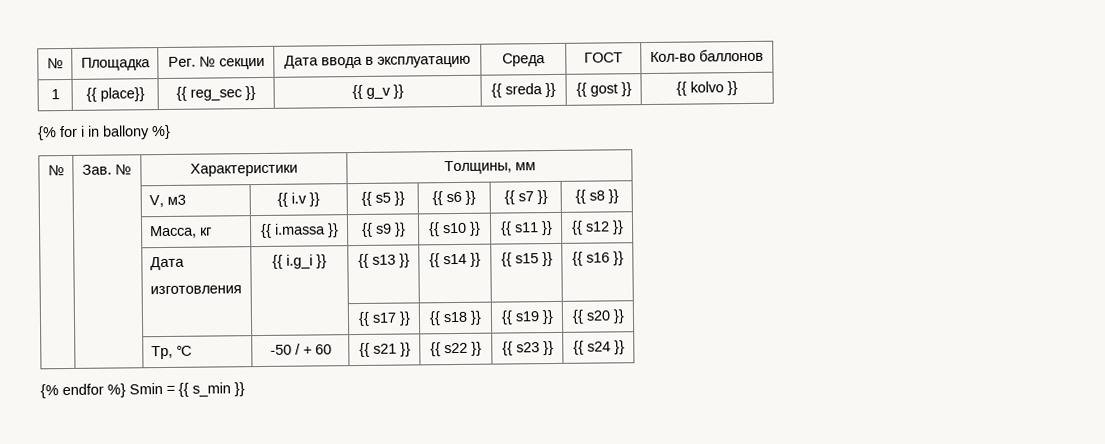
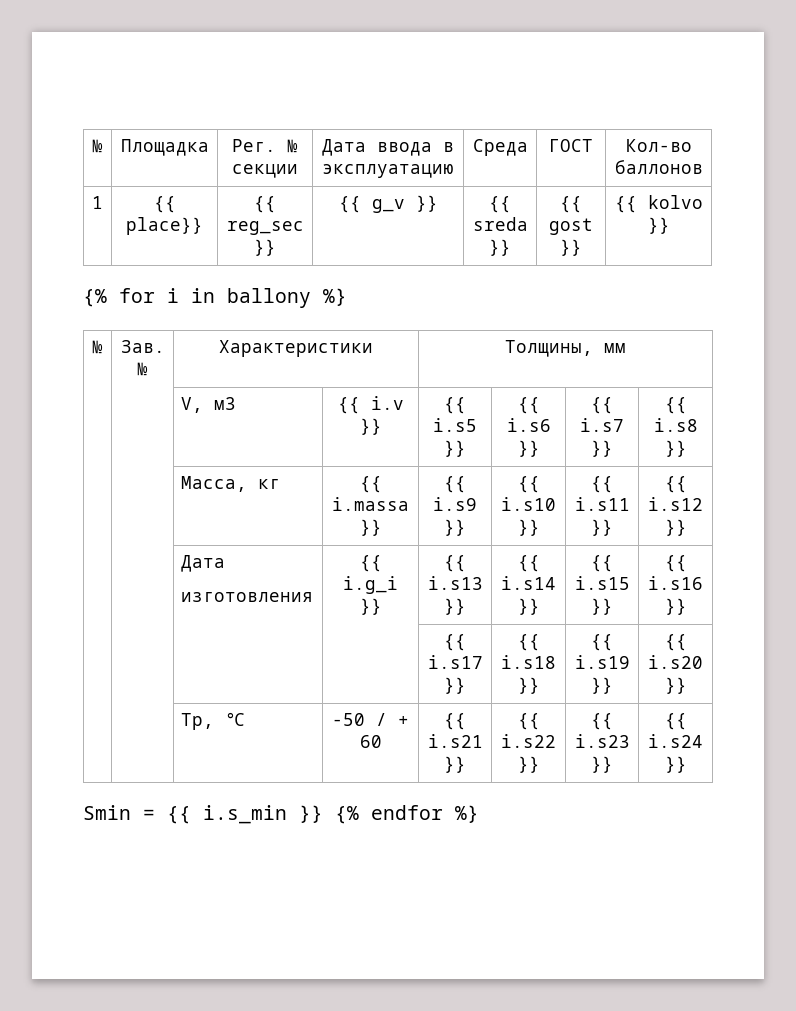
[374,191,405,206] [432,190,477,206] [503,190,548,205] [574,189,605,204] s5 }} | {{ s6 }} | {{ s7 }} | {{ s8 -> [433,418,477,432] [444,440,466,457] [517,397,540,414] [506,418,551,432] [517,440,540,457] [591,397,613,414] [580,418,624,432] [591,440,613,457] [664,397,687,414] [653,418,698,432] i.s5 }} | {{ i.s6 }} | {{ i.s7 }} | {{ i.s8
[375,222,406,237] [428,221,482,237] [499,221,553,236] [570,220,610,235] s9 }} | {{ s10 }} | {{ s11 }} | {{ s12 -> [433,497,477,511] [444,519,466,536] [517,476,540,493] [501,497,556,511] [517,519,540,536] [591,476,613,493] [574,497,630,511] [591,519,613,536] [664,476,687,493] [648,497,703,511] i.s9 }} | {{ i.s10 }} | {{ i.s11 }} | {{ i.s12
[371,253,410,268] [429,252,482,268] [500,252,553,267] [571,251,610,266] s13 }} | {{ s14 }} | {{ s15 }} | {{ s16 -> [427,576,483,590] [444,598,466,615] [517,555,540,572] [501,576,556,590] [517,598,540,615] [591,555,613,572] [574,576,630,590] [591,598,613,615] [664,555,687,572] [648,576,703,590] i.s13 }} | {{ i.s14 }} | {{ i.s15 }} | {{ i.s16
[371,311,411,326] [429,310,483,326] [500,310,554,325] [571,309,611,324] s17 }} | {{ s18 }} | {{ s19 }} | {{ s20 -> [427,655,483,669] [444,677,466,694] [517,634,540,651] [501,655,556,669] [517,677,540,694] [591,634,613,651] [574,655,630,669] [591,677,613,694] [664,634,687,651] [648,655,703,669] i.s17 }} | {{ i.s18 }} | {{ i.s19 }} | {{ i.s20
[372,342,411,357] [430,341,483,357] [501,340,554,356] [572,340,625,355] [40,382,245,399] s21 }} | {{ s22 }} | {{ s23 }} | {{ s24 }} // {% endfor %} Smin = {{ s_min }} -> [427,734,483,748] [444,756,466,773] [517,713,540,730] [501,734,556,748] [517,756,540,773] [591,713,613,730] [574,734,630,748] [591,756,613,773] [664,713,687,730] [648,734,703,748] [664,756,687,773] [83,805,479,824] i.s21 }} | {{ i.s22 }} | {{ i.s23 }} | {{ i.s24 }} // Smin = {{ i.s_min }} {% endfor %}

